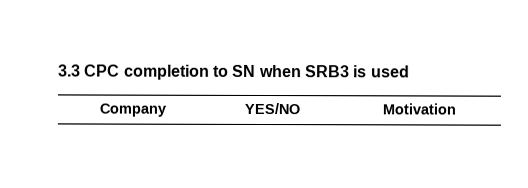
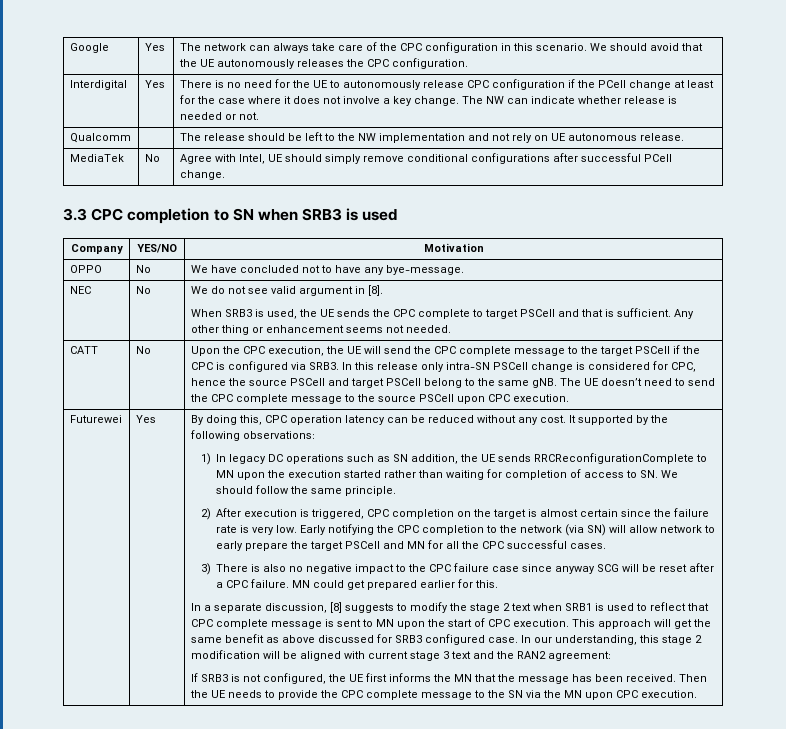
(58, 70) none -> [69,43,109,53] [144,43,165,51] [179,42,703,53] [178,58,468,69] [69,80,127,90] [144,80,165,88] [179,79,714,90] [179,95,677,106] [179,112,259,120] [69,133,131,143] [179,132,684,143] [69,154,124,162] [144,154,160,162] [179,153,672,164] [179,170,225,180] Google | Yes | The network can always take care of the CPC configuration in this scenario. We should avoid that the UE autonomously releases the CPC configuration. // Interdigital | Yes | There is no need for the UE to autonomously release CPC configuration if the PCell change at least for the case where it does not involve a key change. The NW can indicate whether release is needed or not. // Qualcomm | | The release should be left to the NW implementation and not rely on UE autonomous release. // MediaTek | No | Agree with Intel, UE should simply remove conditional configurations after successful PCell change. //
(456, 109) none -> [69,265,102,273] [135,265,151,273] [190,265,464,275] [69,286,91,294] [135,286,151,294] [190,285,383,296] [190,308,694,319] [190,325,451,335] [69,346,98,354] [135,346,151,354] [190,345,700,356] [190,361,696,372] [190,378,715,388] [189,394,569,404] [69,415,122,423] [135,415,156,423] [190,415,668,425] [190,430,315,441] [200,453,708,465] [216,469,679,480] [216,485,397,496] [200,508,710,520] [216,524,716,536] [216,540,607,551] [200,563,715,575] [216,579,499,590] [190,602,709,613] [190,618,711,629] [190,634,702,645] [190,650,611,661] [190,673,707,684] [189,690,697,700] // OPPO | No | We have concluded not to have any bye-message. // NEC | No | We do not see valid argument in [8]. // When SRB3 is used, the UE sends the CPC complete to target PSCell and that is sufficient. Any other thing or enhancement seems not needed. // CATT | No | Upon the CPC execution, the UE will send the CPC complete message to the target PSCell if the CPC is configured via SRB3. In this release only intra-SN PSCell change is considered for CPC, hence the source PSCell and target PSCell belong to the same gNB. The UE doesn’t need to send the CPC complete message to the source PSCell upon CPC execution. // Futurewei | Yes | By doing this, CPC operation latency can be reduced without any cost. It supported by the following observations: // 1) In legacy DC operations such as SN addition, the UE sends RRCReconfigurationComplete to MN upon the execution started rather than waiting for completion of access to SN. We should follow the same principle. // 2) After execution is triggered, CPC completion on the target is almost certain since the failure rate is very low. Early notifying the CPC completion to the network (via SN) will allow network to early prepare the target PSCell and MN for all the CPC successful cases. // 3) There is also no negative impact to the CPC failure case since anyway SCG will be reset after a CPC failure. MN could get prepared earlier for this. // In a separate discussion, [8] suggests to modify the stage 2 text when SRB1 is used to reflect that CPC complete message is sent to MN upon the start of CPC execution. This approach will get the same benefit as above discussed for SRB3 configured case. In our understanding, this stage 2 modification will be aligned with current stage 3 text and the RAN2 agreement: // If SRB3 is not configured, the UE first informs the MN that the message has been received. Then the UE needs to provide the CPC complete message to the SN via the MN upon CPC execution.

